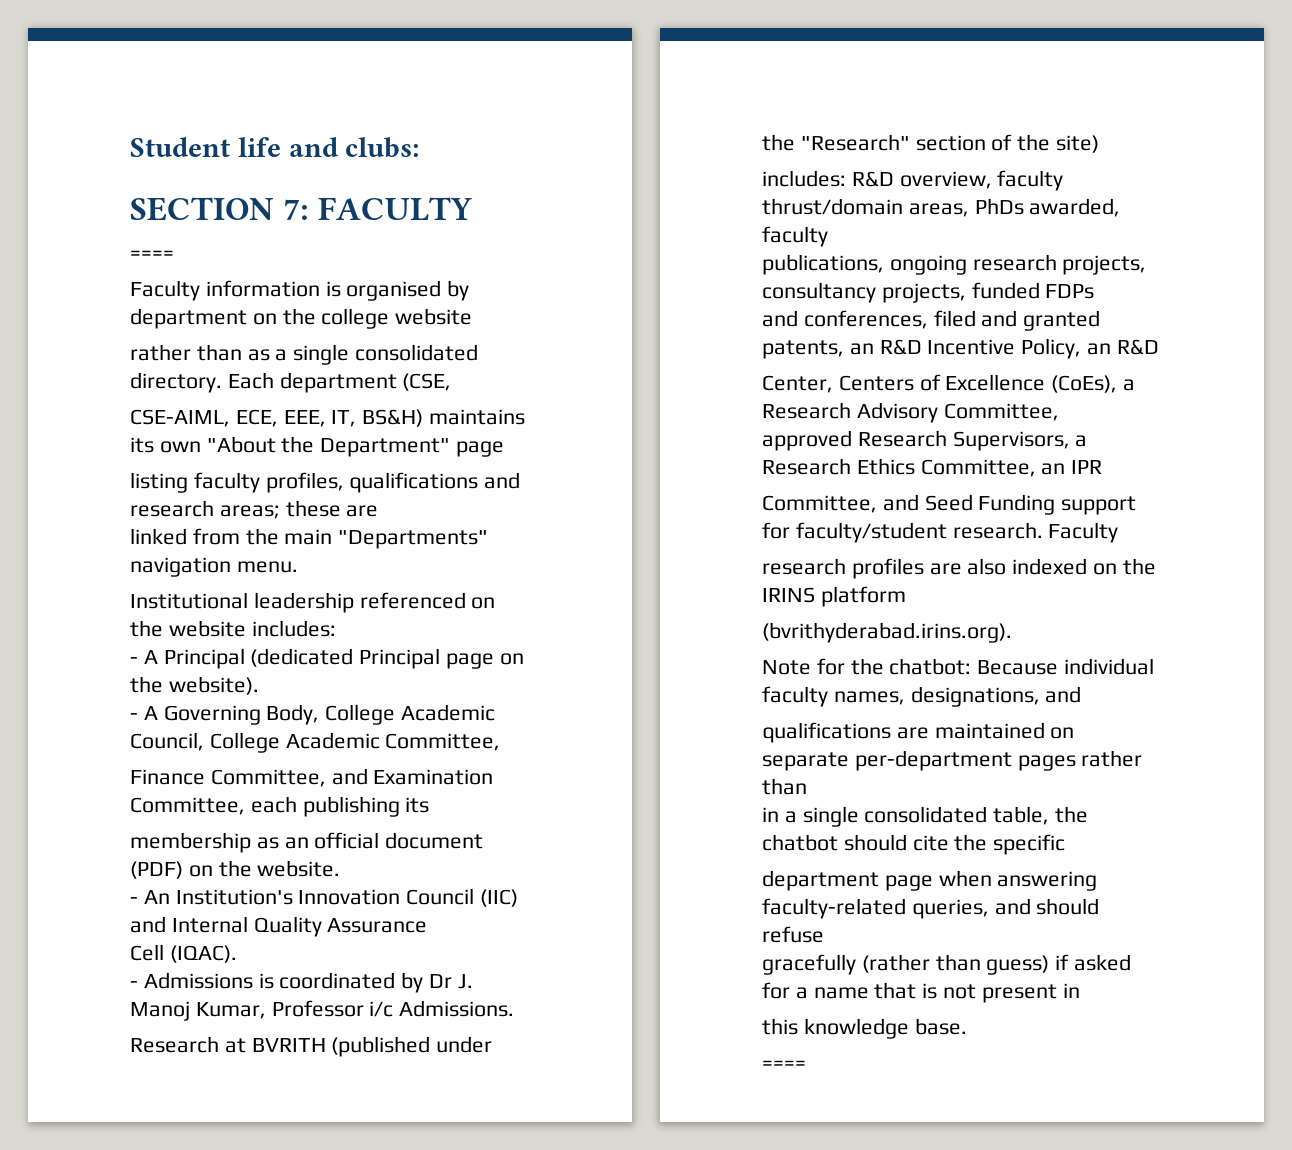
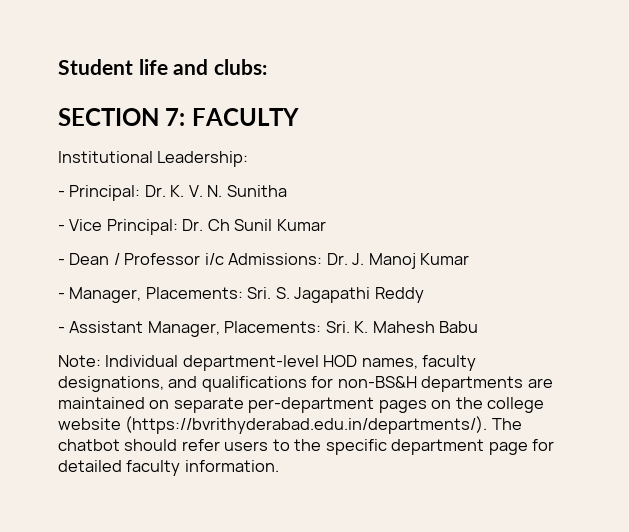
[130,250,174,260] [130,280,470,301] [130,308,473,329] [130,344,479,365] [130,372,452,393] [130,409,526,427] [130,436,505,457] [130,472,521,493] [130,500,379,519] [130,528,489,549] [130,557,298,577] [130,592,496,613] [130,620,336,637] [130,648,524,669] [130,676,259,695] [130,704,496,725] [130,732,501,753] [130,768,494,787] [130,796,430,817] [130,832,484,853] [130,860,341,879] [130,888,519,907] [130,916,428,937] [130,944,237,963] [130,972,473,993] [130,1000,515,1021] [130,1036,493,1057] [762,134,1100,153] [762,170,1064,191] [762,198,1121,217] [762,226,828,247] [762,254,1147,275] [762,282,1095,303] [762,310,1101,331] [762,338,1159,359] [762,374,1136,393] [762,402,1059,423] [762,430,1088,451] [762,458,1103,477] [762,494,1137,515] [762,522,1119,543] [762,558,1156,579] [762,586,906,607] [762,622,1012,643] [762,658,1155,675] [762,686,1082,707] [762,722,891,743] ==== // Faculty information is organised by department on the college website // rather than as a single consolidated directory. Each department (CSE, // CSE-AIML, ECE, EEE, IT, BS&H) maintains its own "About the Department" page // listing faculty profiles, qualifications and research areas; these are // linked from the main "Departments" navigation menu. // Institutional leadership referenced on the website includes: // - A Principal (dedicated Principal page on the website). // - A Governing Body, College Academic Council, College Academic Committee, // Finance Committee, and Examination Committee, each publishing its // membership as an official document (PDF) on the website. // - An Institution's Innovation Council (IIC) and Internal Quality Assurance // Cell (IQAC). // - Admissions is coordinated by Dr J. Manoj Kumar, Professor i/c Admissions. // Research at BVRITH (published under the "Research" section of the site) // includes: R&D overview, faculty thrust/domain areas, PhDs awarded, faculty // publications, ongoing research projects, consultancy projects, funded FDPs // and conferences, filed and granted patents, an R&D Incentive Policy, an R&D // Center, Centers of Excellence (CoEs), a Research Advisory Committee, // approved Research Supervisors, a Research Ethics Committee, an IPR // Committee, and Seed Funding support for faculty/student research. Faculty // research profiles are also indexed on the IRINS platform // (bvrithyderabad.irins.org). // Note for the chatbot: Because individual faculty names, designations, and // qualifications -> [58,151,249,167] [58,185,287,201] [58,219,326,235] [58,253,470,269] [58,287,424,303] [58,321,479,337] [58,355,477,371] [58,376,524,392] Institutional Leadership: // - Principal: Dr. K. V. N. Sunitha // - Vice Principal: Dr. Ch Sunil Kumar // - Dean / Professor i/c Admissions: Dr. J. Manoj Kumar // - Manager, Placements: Sri. S. Jagapathi Reddy // - Assistant Manager, Placements: Sri. K. Mahesh Babu // Note: Individual department-level HOD names, faculty designations, and qualifications for non-BS&H departments
[1081,750,1143,767] [762,778,807,795] [762,806,1089,827] [762,834,949,851] rather than // in a single consolidated table, the chatbot should cite -> [431,397,545,413] [58,416,522,434] [58,439,290,451] on the college website (https://bvrithyderabad.edu.in/departments/). The chatbot should refer users to
(1066, 844) // -> (387, 447) none
[938,870,1098,891] [762,898,1100,919] [762,926,824,943] [762,954,1132,975] [762,982,1080,1003] [762,1018,967,1039] [762,1060,806,1070] when answering faculty-related queries, and should refuse // gracefully (rather than guess) if asked for a name that is not present in // this knowledge base. // ==== -> [532,439,555,451] [58,460,279,476] for detailed faculty information.

